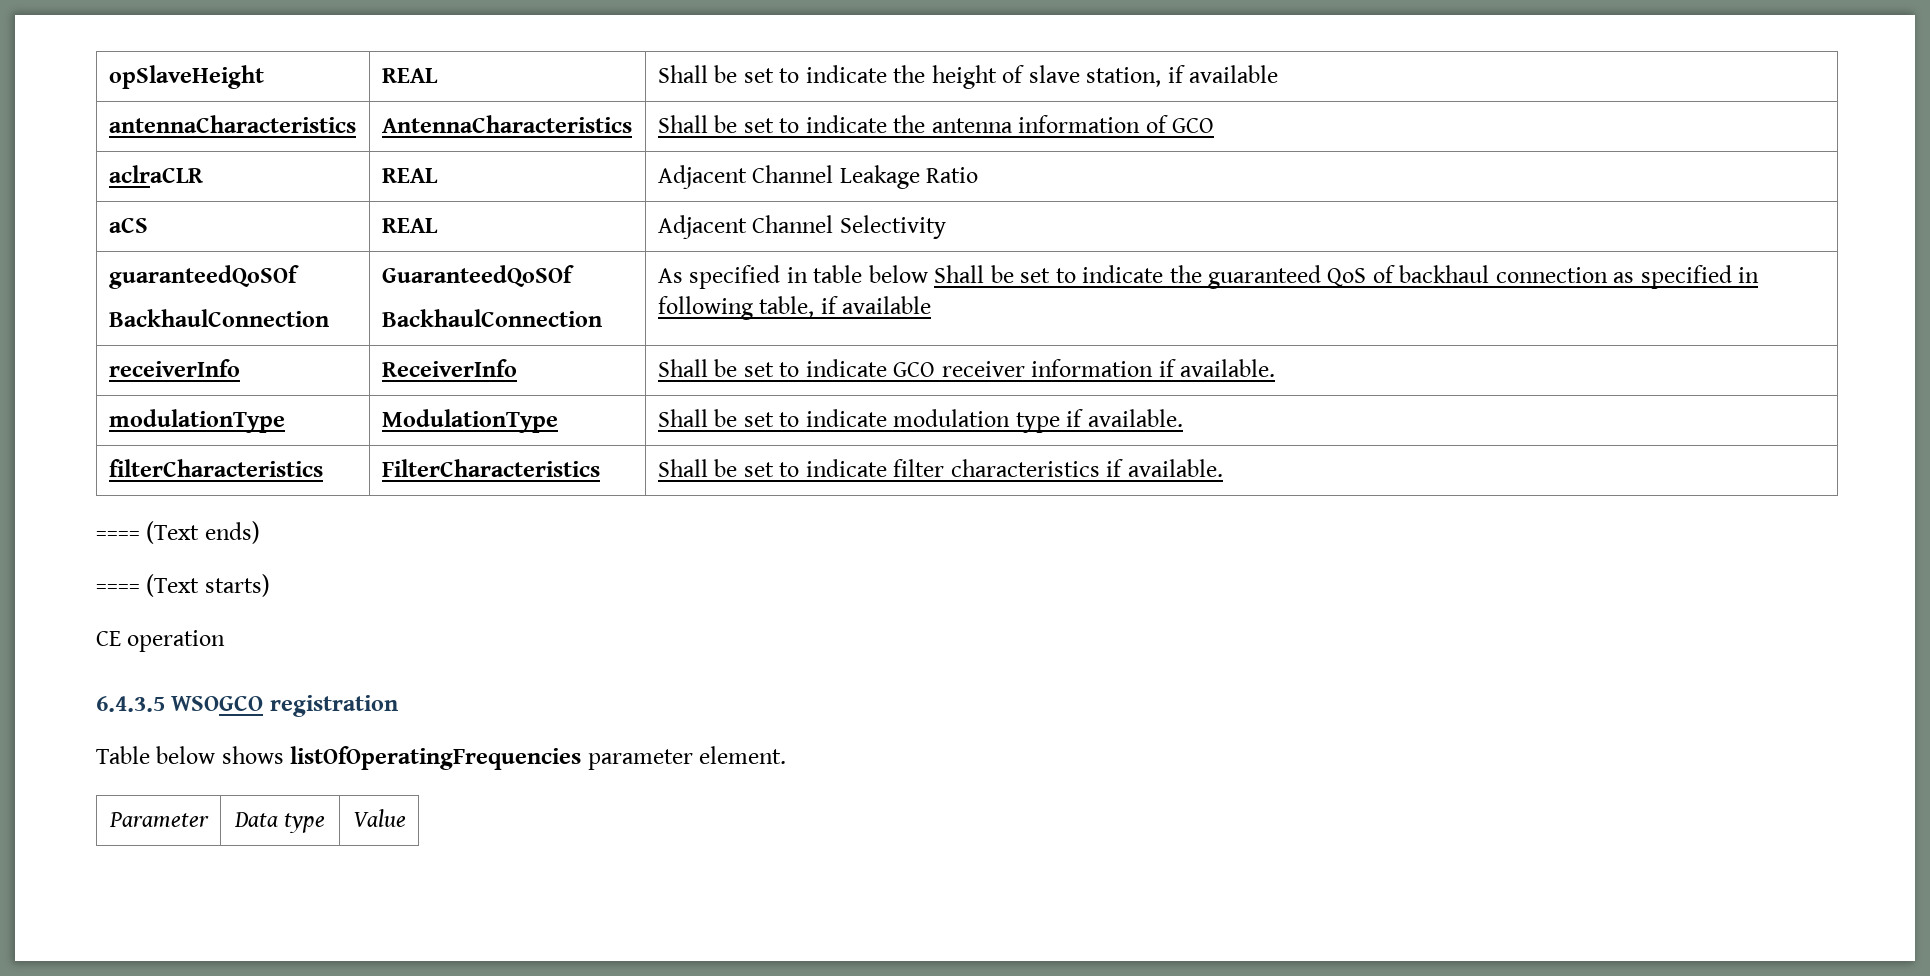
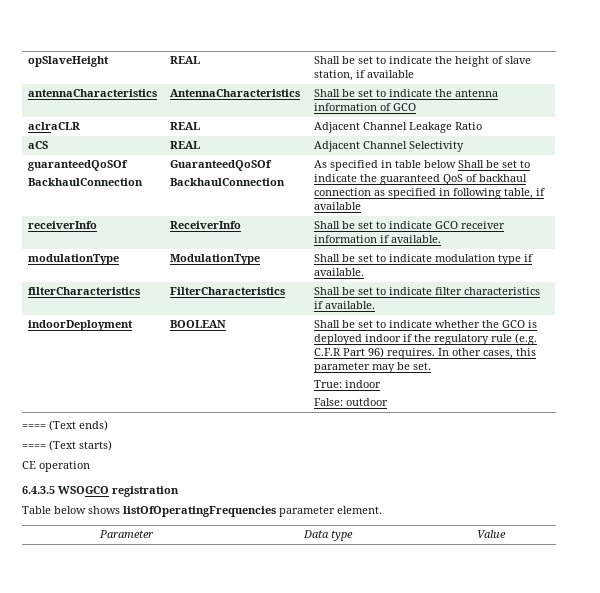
(1223, 468) none -> [28,320,134,331] [170,320,227,328] [314,320,538,328] [314,333,538,345] [314,347,537,359] [314,362,432,373] [314,380,382,388] [314,398,389,406] // indoorDeployment | BOOLEAN | Shall be set to indicate whether the GCO is deployed indoor if the regulatory rule (e.g. C.F.R Part 96) requires. In other cases, this parameter may be set. // True: indoor // False: outdoor

